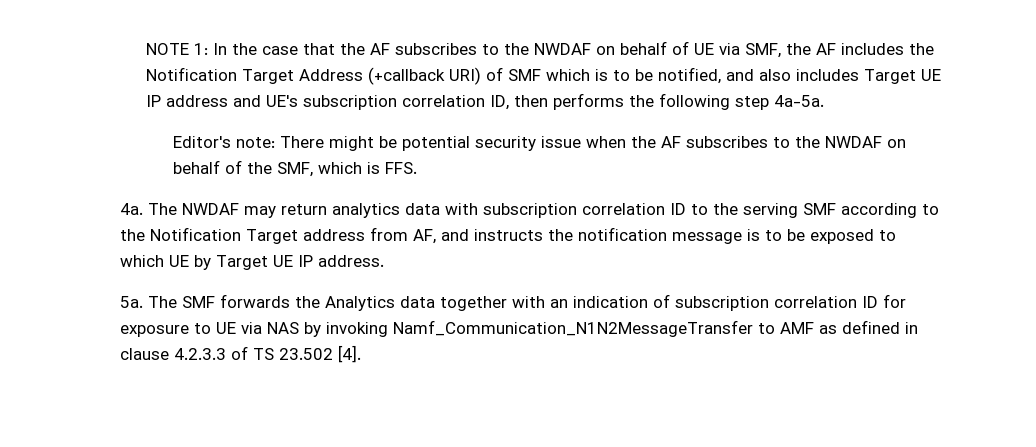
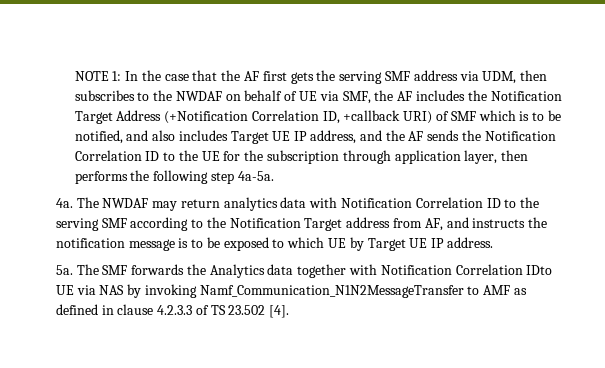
(391, 49) none -> [262,70,548,84] first gets the serving SMF address via UDM, then
[368,67,446,85] (+callback -> [164,110,401,124] (+Notification Correlation ID, +callback
[166,95,510,110] address and UE's subscription correlation ID, -> [310,130,556,144] [74,150,498,164] address, and the AF sends the Notification Correlation ID to the UE for the subscription through application layer,
[172,136,906,151] [172,160,417,177] // Editor's note: There might be potential security issue when the AF subscribes to the NWDAF on behalf of the SMF, which is FFS. -> (274, 176) none
[482,203,665,218] subscription correlation -> [341,197,483,208] Notification Correlation
[549,294,906,311] [119,323,211,337] an indication of subscription correlation ID for exposure to -> [380,264,553,275] Notification Correlation IDto

